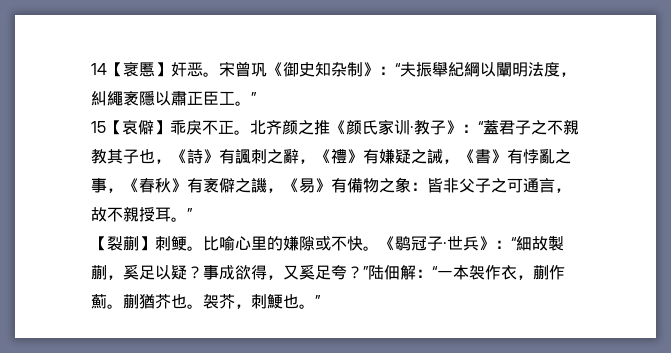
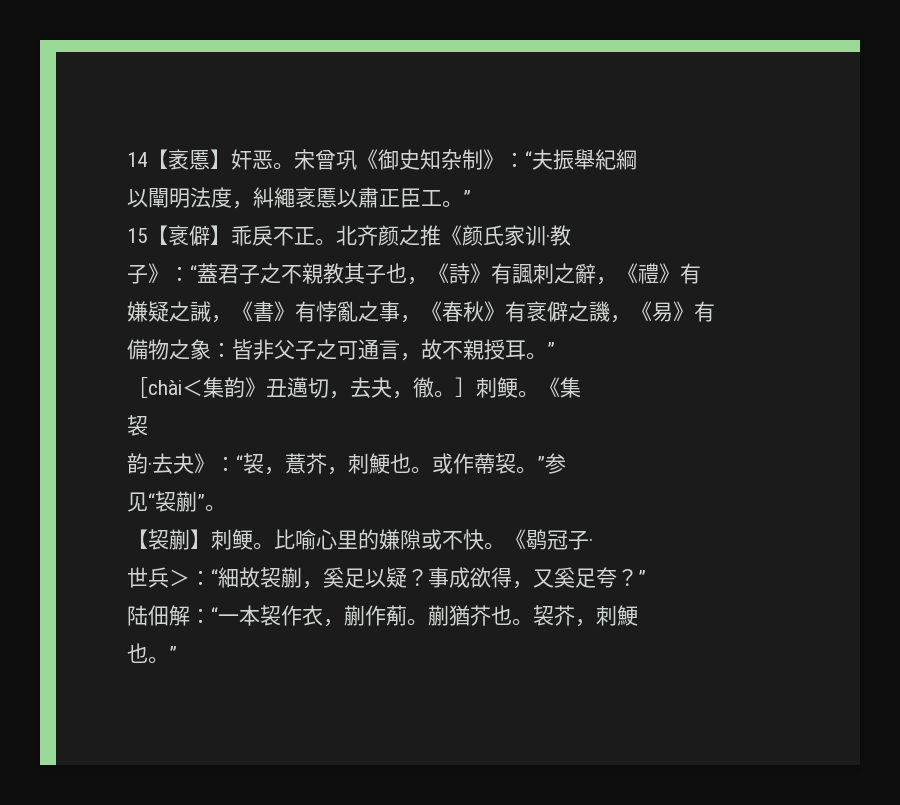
[123,62,139,77] 衺 -> [168,149,189,170] 袤
(480, 69) none -> (637, 159) //
[123,90,155,106] 袤隱 -> [295,187,337,208] 衺慝
[122,120,138,135] 哀 -> [168,225,189,246] 衺
(430, 127) none -> (571, 235) //
(379, 156) none -> (701, 273) //
[203,178,219,193] 袤 -> [526,301,547,322] 衺
(347, 185) none -> (715, 311) //
[91,236,123,251] // 【裂 -> [127,377,581,399] [127,415,148,436] [127,453,566,475] [127,491,226,512] [127,529,169,550] // ［chài＜集韵》丑邁切，去夬，徹。］刺鲠。《集 // 袃 // 韵·去夬》：“袃，薏芥，刺鯁也。或作蔕袃。”参 // 见“袃蒯”。 // 【袃
[447,236,495,251] 世兵》 -> [127,567,190,588] // 世兵＞
[548,235,564,251] 製 -> [260,567,281,588] 袃
(369, 272) none -> (646, 577) //
[469,265,485,280] 袈 -> [260,605,281,626] 袃
[91,294,107,309] 薊 -> [386,605,407,626] 葪
[203,294,283,309] 袈芥，刺鯁 -> [533,605,638,627] 袃芥，刺鯁 //

